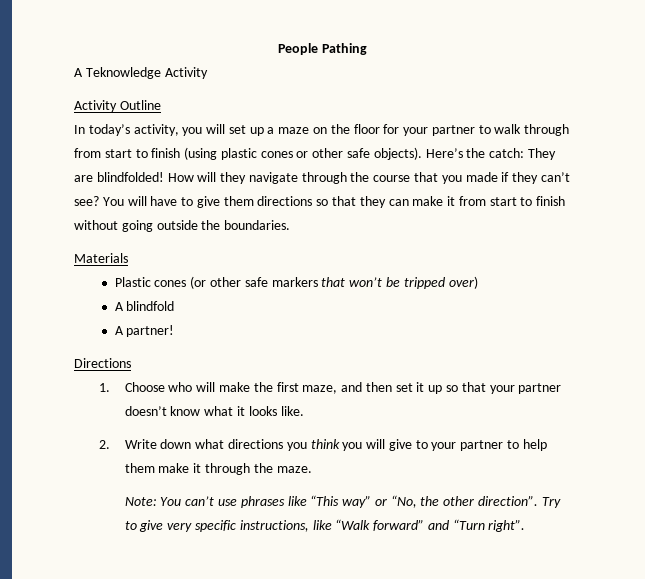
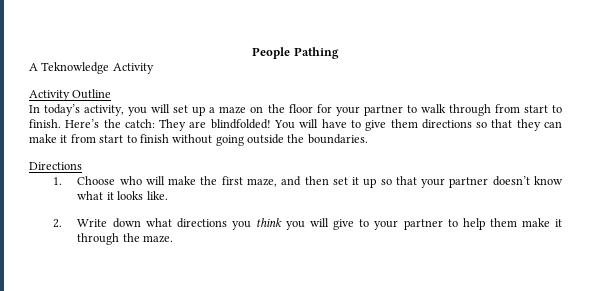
[151,147,422,160] finish (using plastic cones or other safe objects). -> [29,119,61,128] finish.
[167,172,570,184] [74,196,99,206] How will they navigate through the course that you made if they can’t see? -> (271, 124) none
[74,253,128,263] [114,276,478,289] [114,301,175,311] [114,325,175,337] // Materials // Plastic cones (or other safe markers that won’t be tripped over) // A blindfold // A partner! -> (368, 139) none
[124,495,561,508] [124,519,526,532] // Note: You can’t use phrases like “This way” or “No, the other direction”. Try to give very specific instructions, like “Walk forward” and “Turn right”. -> (174, 239) none

